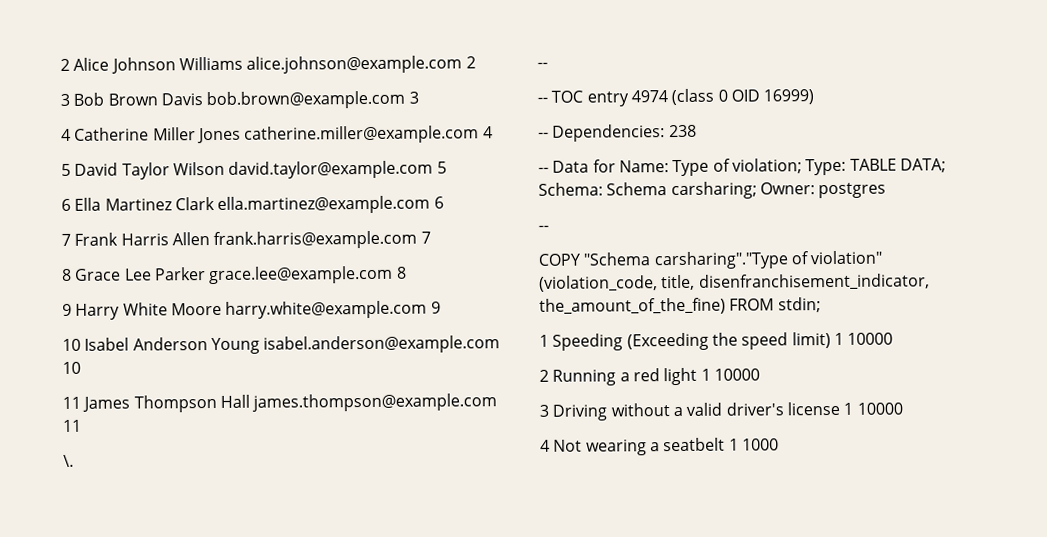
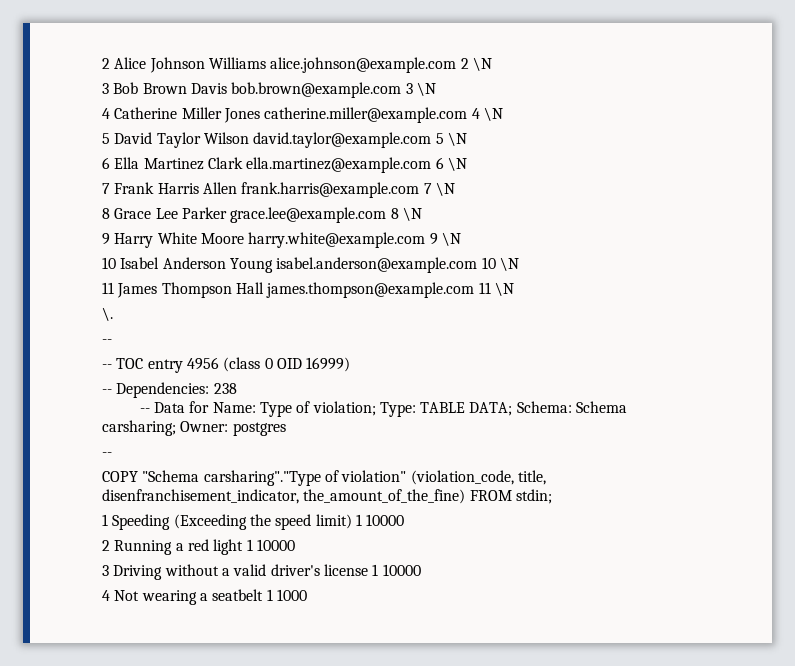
(476, 62) none -> [472,57,492,71] \N
(419, 97) none -> [416,82,436,96] \N
(493, 132) none -> [483,107,503,121] \N
(447, 167) none -> [447,132,467,146] \N
(444, 202) none -> [447,157,467,171] \N
(431, 237) none -> [435,182,455,196] \N
(407, 272) none -> [402,207,422,221] \N
(441, 307) none -> [441,232,461,246] \N
(81, 367) none -> [499,257,519,271] \N
(82, 425) none -> [494,282,514,296] \N
[630,90,668,103] 4974 -> [186,357,219,370] 4956

